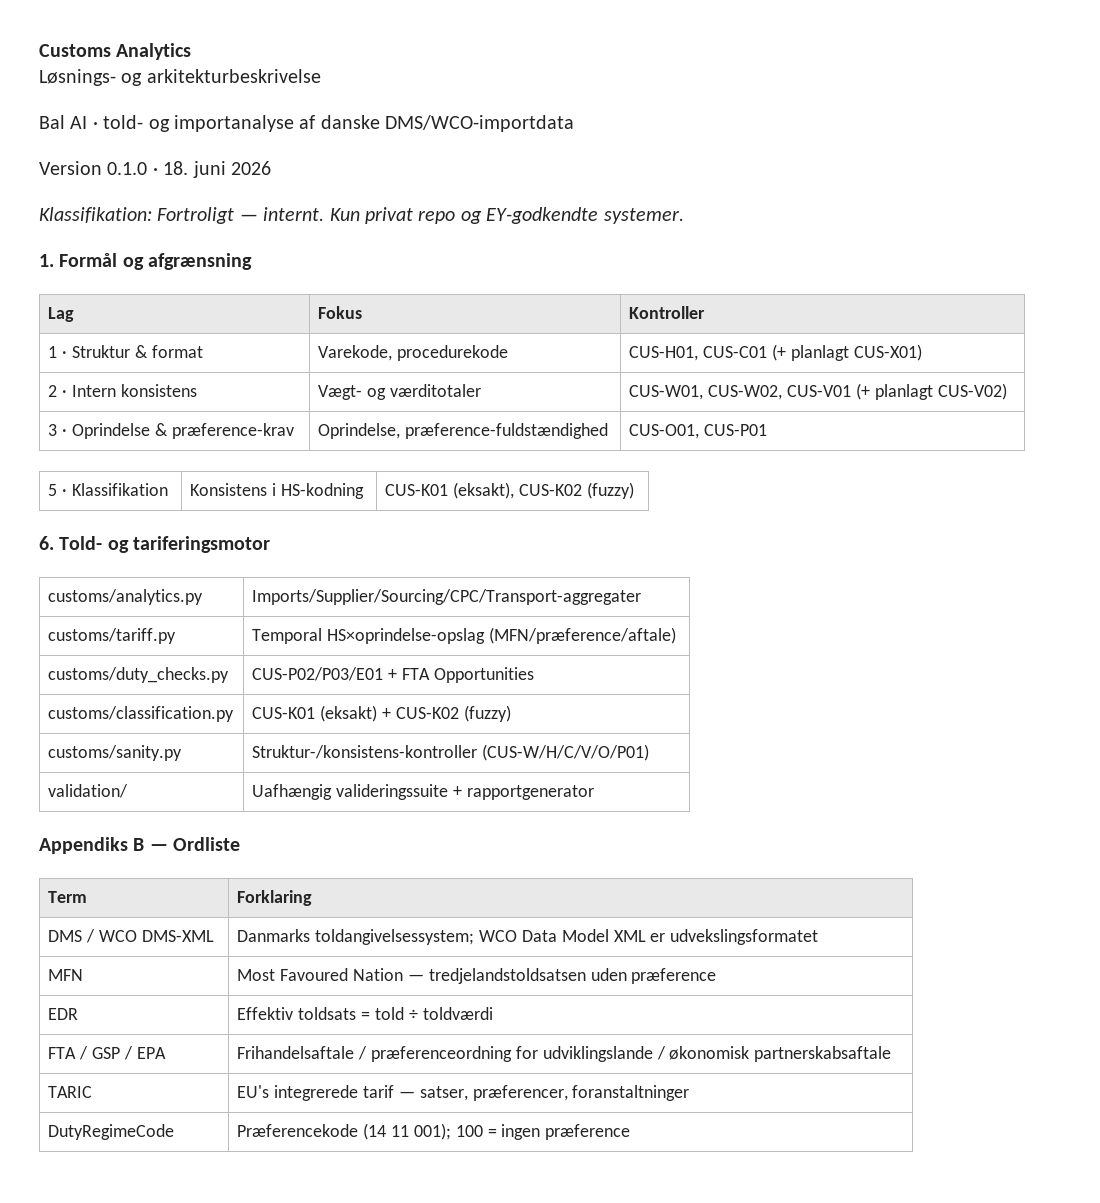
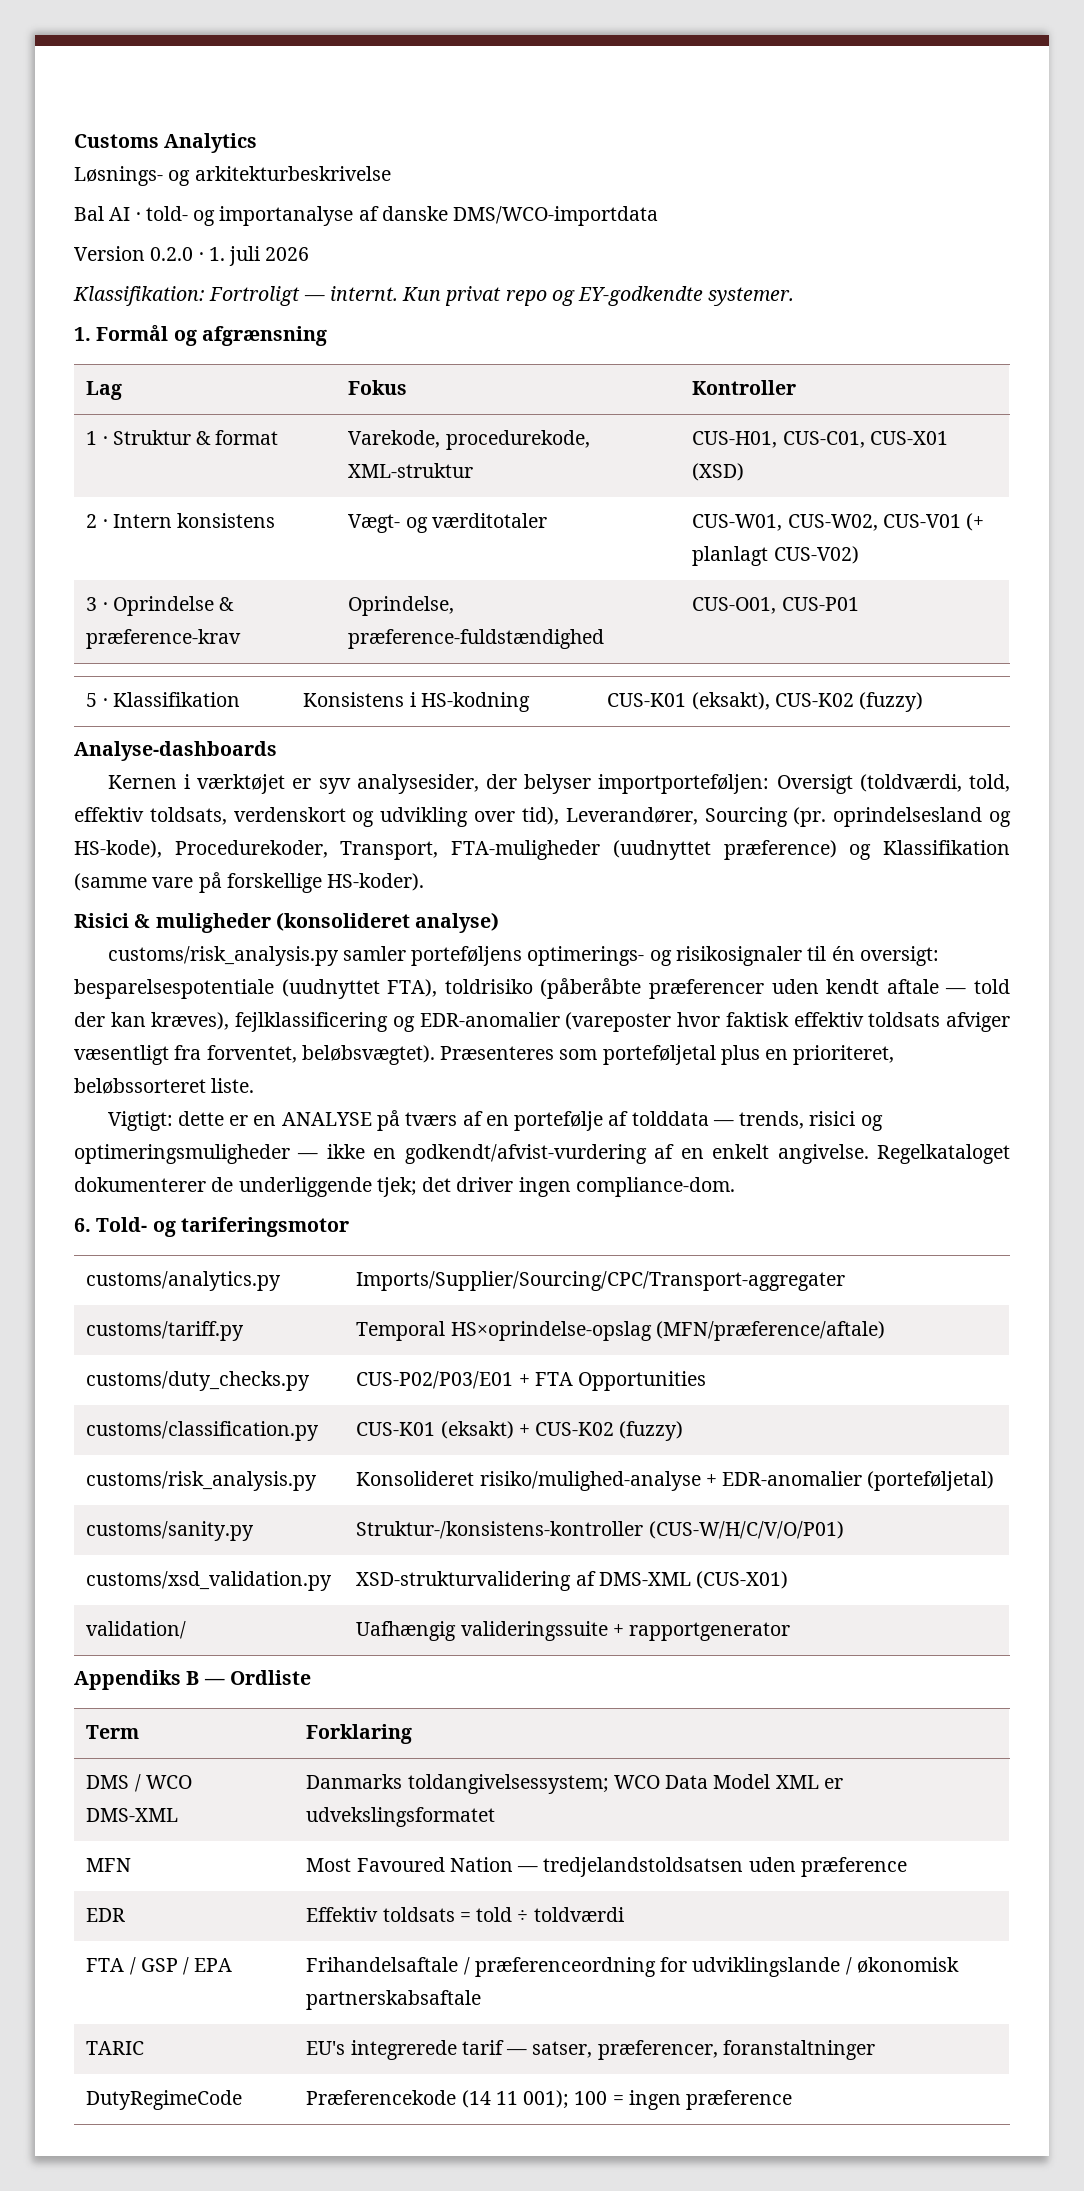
[107,161,226,178] 0.1.0 · 18. juni -> [150,246,261,266] 0.2.0 · 1. juli
[397,345,509,361] procedurekode -> [445,430,590,450] [348,463,474,478] procedurekode, XML-struktur
[703,344,922,361] CUS-C01 (+ planlagt CUS-X01) -> [782,431,948,448] [692,463,745,481] CUS-C01, CUS-X01 (XSD)
(634, 490) none -> [74,741,277,761] [107,774,1011,794] [74,807,1012,827] [74,840,1010,860] [74,872,425,893] [74,912,500,933] [107,946,939,966] [74,978,1011,999] [74,1012,1011,1032] [74,1045,895,1065] [74,1078,255,1094] [107,1110,883,1131] [74,1144,1011,1164] [74,1177,735,1197] // Analyse-dashboards // Kernen i værktøjet er syv analysesider, der belyser importporteføljen: Oversigt (toldværdi, told, effektiv toldsats, verdenskort og udvikling over tid), Leverandører, Sourcing (pr. oprindelsesland og HS-kode), Procedurekoder, Transport, FTA-muligheder (uudnyttet præference) og Klassifikation (samme vare på forskellige HS-koder). // Risici & muligheder (konsolideret analyse) // customs/risk_analysis.py samler porteføljens optimerings- og risikosignaler til én oversigt: besparelsespotentiale (uudnyttet FTA), toldrisiko (påberåbte præferencer uden kendt aftale — told der kan kræves), fejlklassificering og EDR-anomalier (vareposter hvor faktisk effektiv toldsats afviger væsentligt fra forventet, beløbsvægtet). Præsenteres som porteføljetal plus en prioriteret, beløbssorteret liste. // Vigtigt: dette er en ANALYSE på tværs af en portefølje af tolddata — trends, risici og optimeringsmuligheder — ikke en godkendt/afvist-vurdering af en enkelt angivelse. Regelkataloget dokumenterer de underliggende tjek; det driver ingen compliance-dom.
[48,745,183,761] [252,744,650,761] customs/sanity.py | Struktur-/konsistens-kontroller (CUS-W/H/C/V/O/P01) -> [86,1471,318,1491] [356,1471,995,1491] [86,1521,255,1541] [356,1521,844,1539] [86,1571,333,1591] [356,1571,789,1591] customs/risk_analysis.py | Konsolideret risiko/mulighed-analyse + EDR-anomalier (porteføljetal) // customs/sanity.py | Struktur-/konsistens-kontroller (CUS-W/H/C/V/O/P01) // customs/xsd_validation.py | XSD-strukturvalidering af DMS-XML (CUS-X01)

